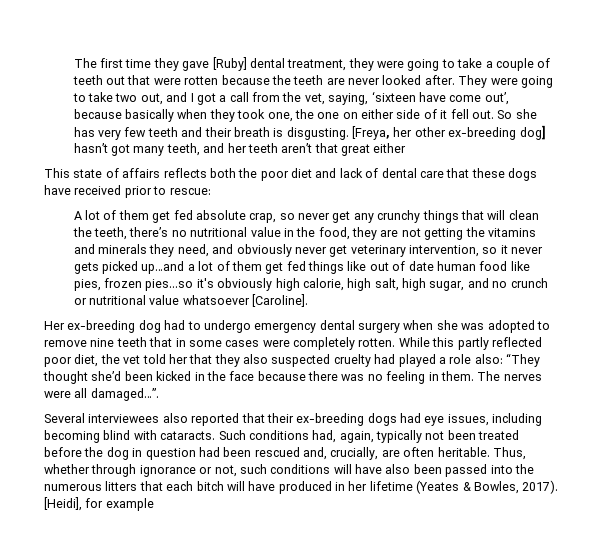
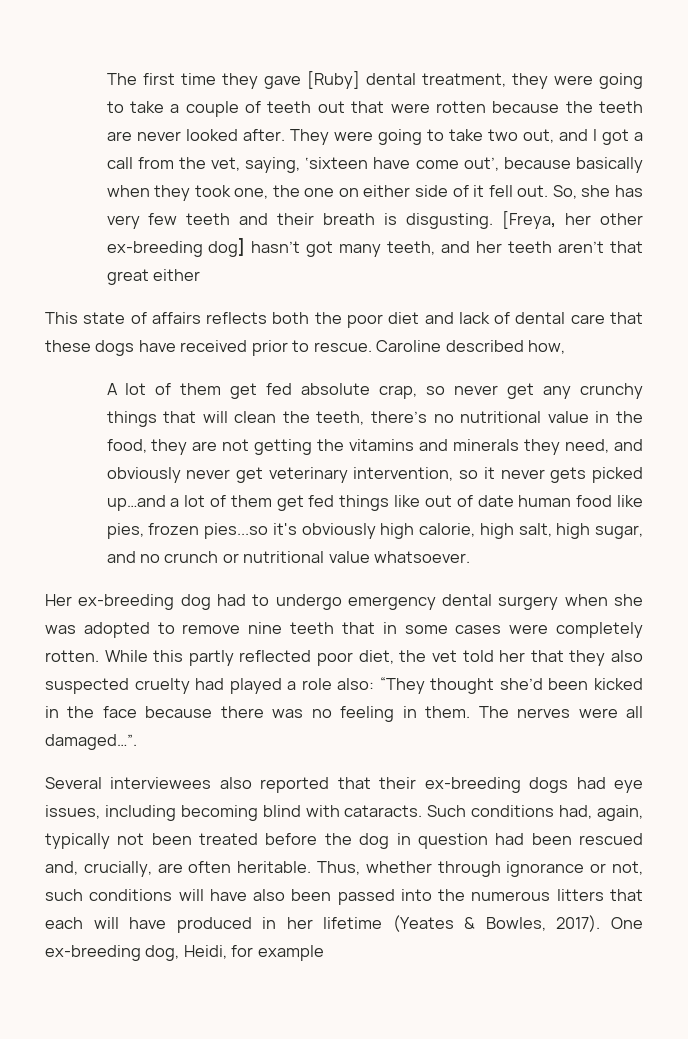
[497,110,513,119] So -> [552,185,577,199] So,
[169,188,211,195] rescue: -> [313,340,566,354] rescue. Caroline described how,
[182,294,309,307] whatsoever [Caroline]. -> [374,551,471,563] whatsoever.
[196,481,224,491] bitch -> (83, 923) none
[44,497,82,511] [Heidi], -> [611,917,643,929] [45,945,227,961] One ex-breeding dog, Heidi,

